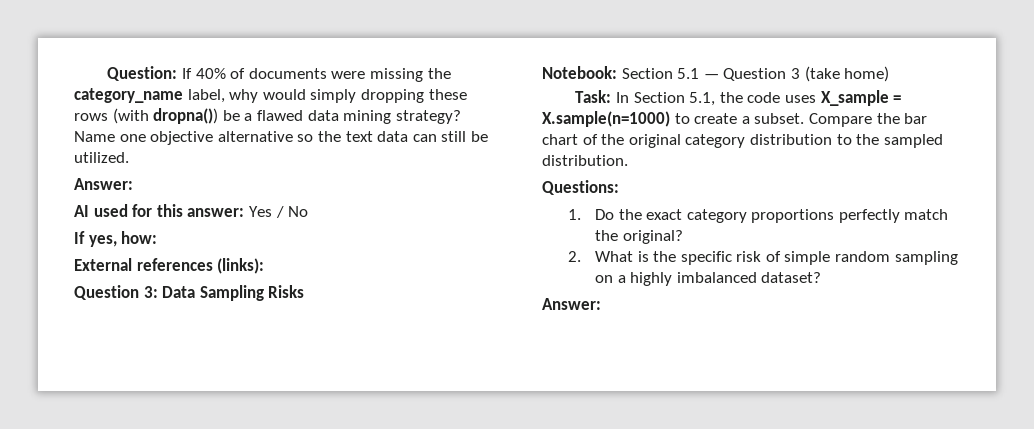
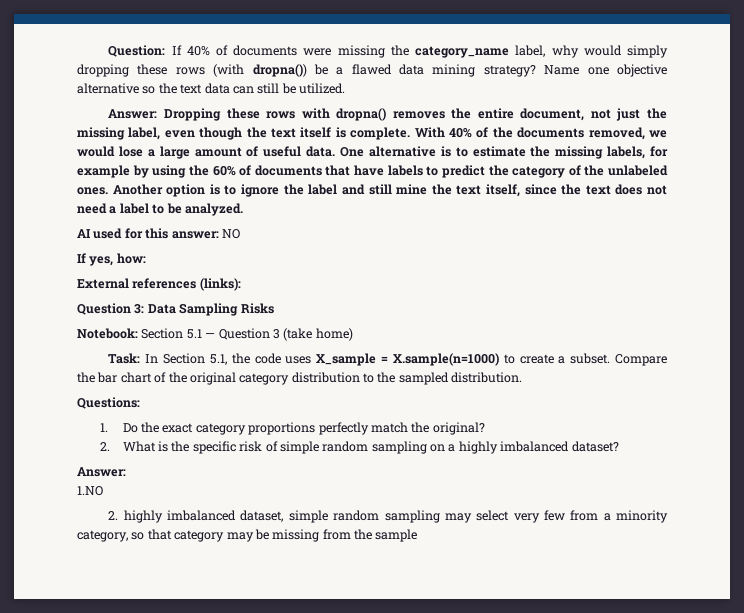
(133, 184) none -> [163,108,667,121] [77,127,667,140] [77,146,668,159] [77,165,668,178] [77,184,667,197] [77,203,243,216] Dropping these rows with dropna() removes the entire document, not just the missing label, even though the text itself is complete. With 40% of the documents removed, we would lose a large amount of useful data. One alternative is to estimate the missing labels, for example by using the 60% of documents that have labels to predict the category of the unlabeled ones. Another option is to ignore the label and still mine the text itself, since the text does not need a label to be analyzed.
[248,206,309,218] Yes / No -> [221,229,240,239] NO
(601, 304) none -> [77,486,103,496] [108,510,668,523] [77,529,418,542] // 1.NO // 2. highly imbalanced dataset, simple random sampling may select very few from a minority category, so that category may be missing from the sample

